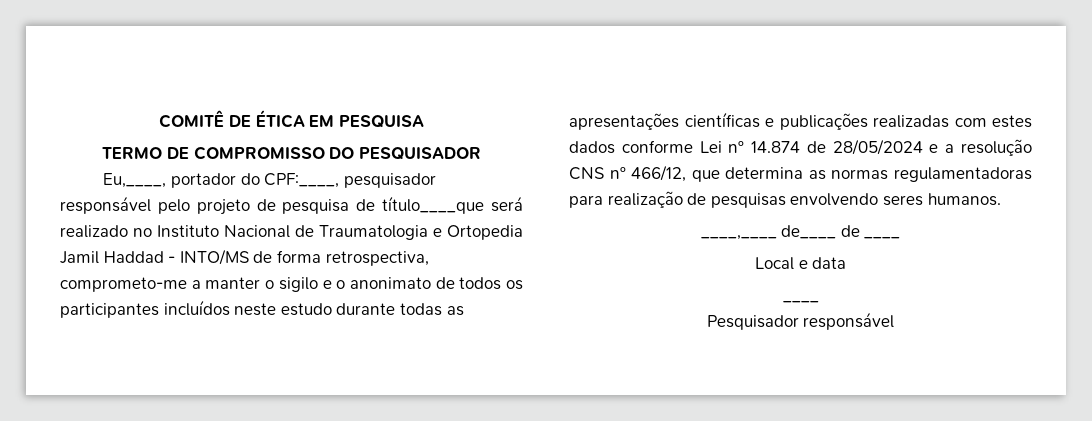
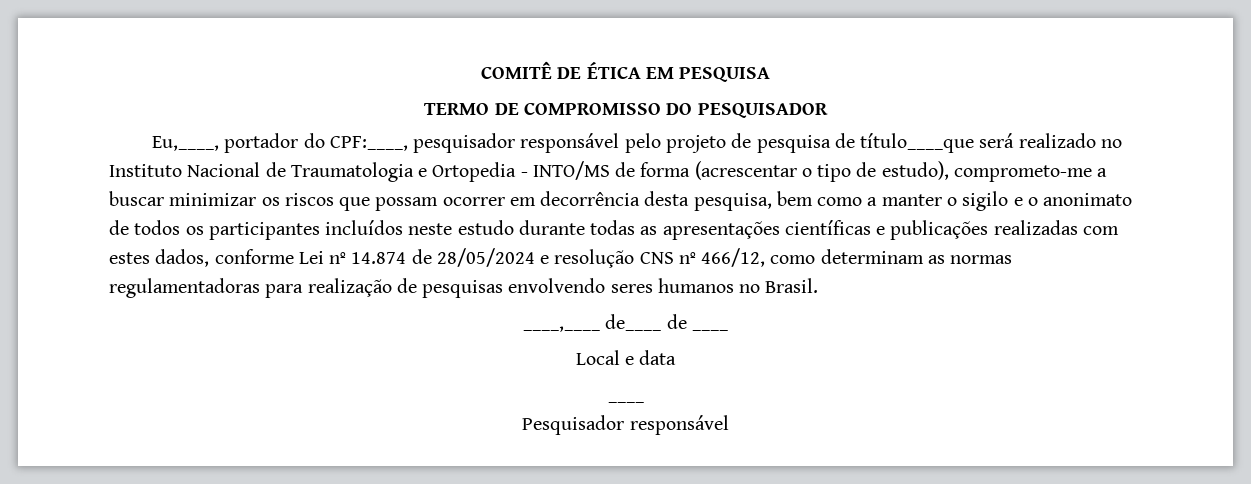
[60,251,164,264] Jamil Haddad -> (517, 172) none
[325,251,429,266] [60,277,187,292] retrospectiva, comprometo-me -> [694,161,1108,182] [109,191,863,211] (acrescentar o tipo de estudo), comprometo-me a buscar minimizar os riscos que possam ocorrer em decorrência desta pesquisa, bem como
[569,141,615,154] dados -> [155,249,210,267] dados,
[945,144,955,153] a -> (550, 259) none
[691,167,804,182] que determina -> [770,249,924,264] como determinam
[927,193,1001,206] humanos. -> [657,278,819,293] humanos no Brasil.

